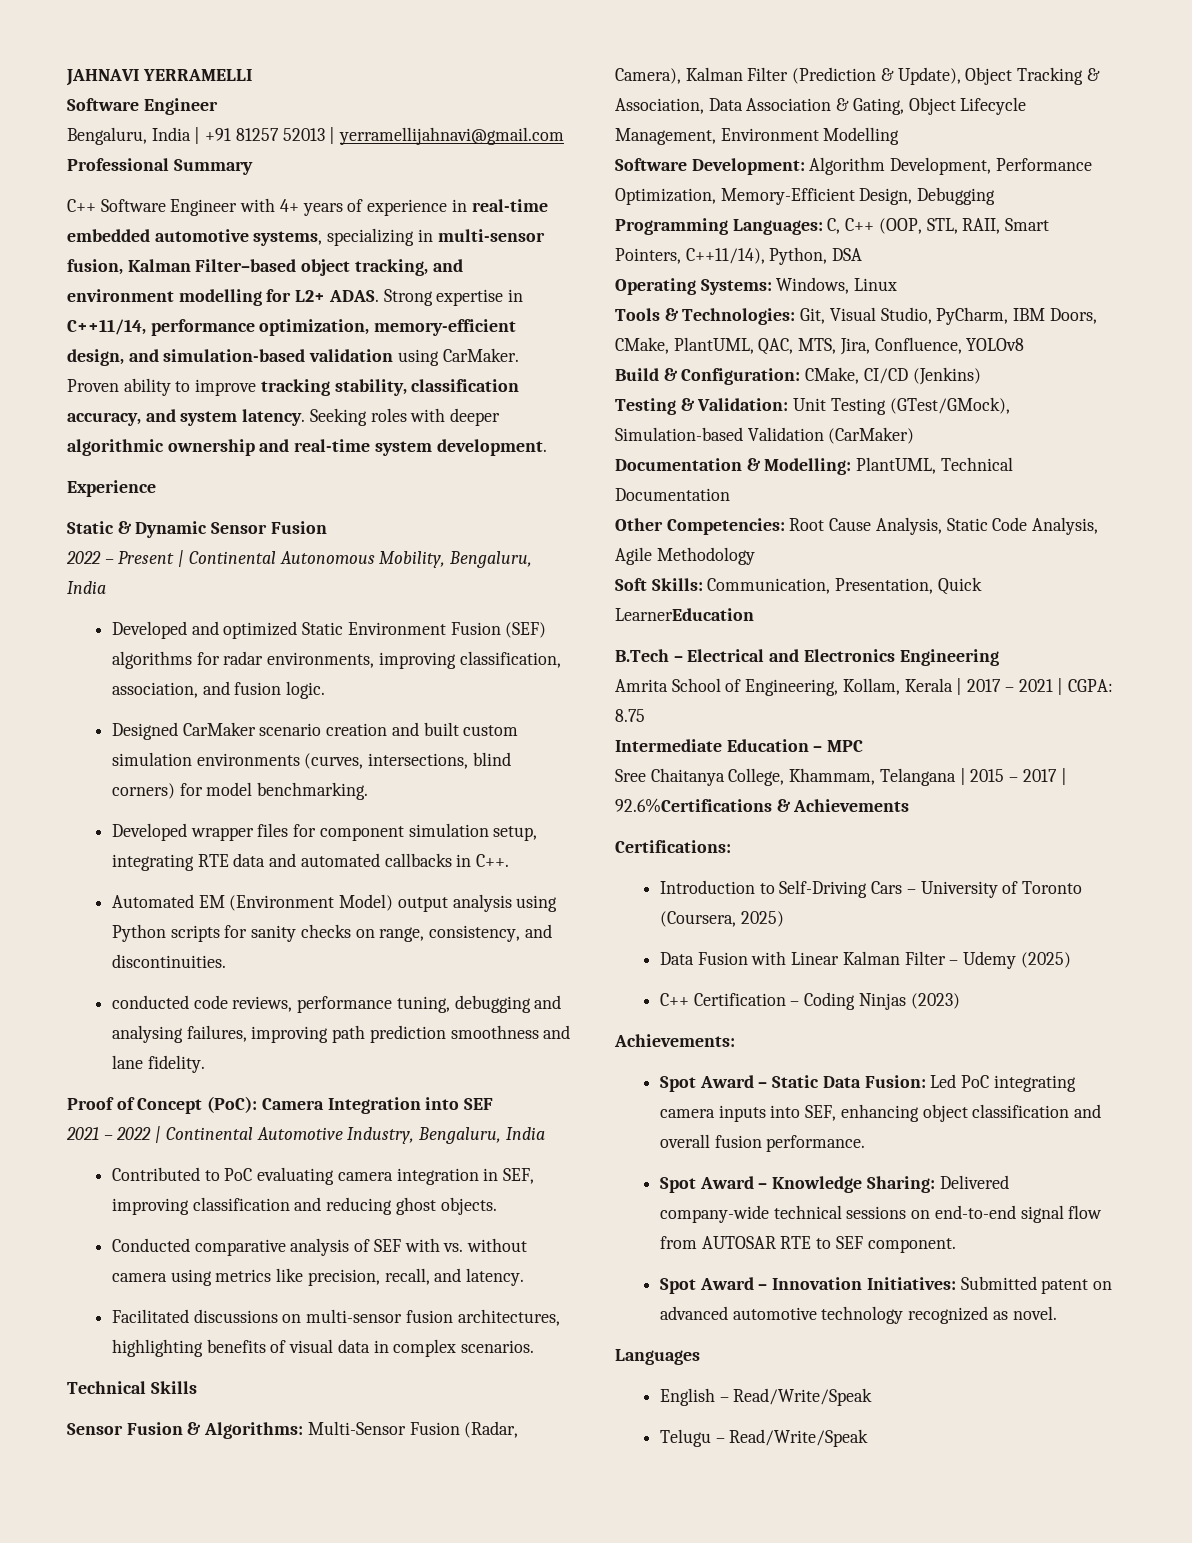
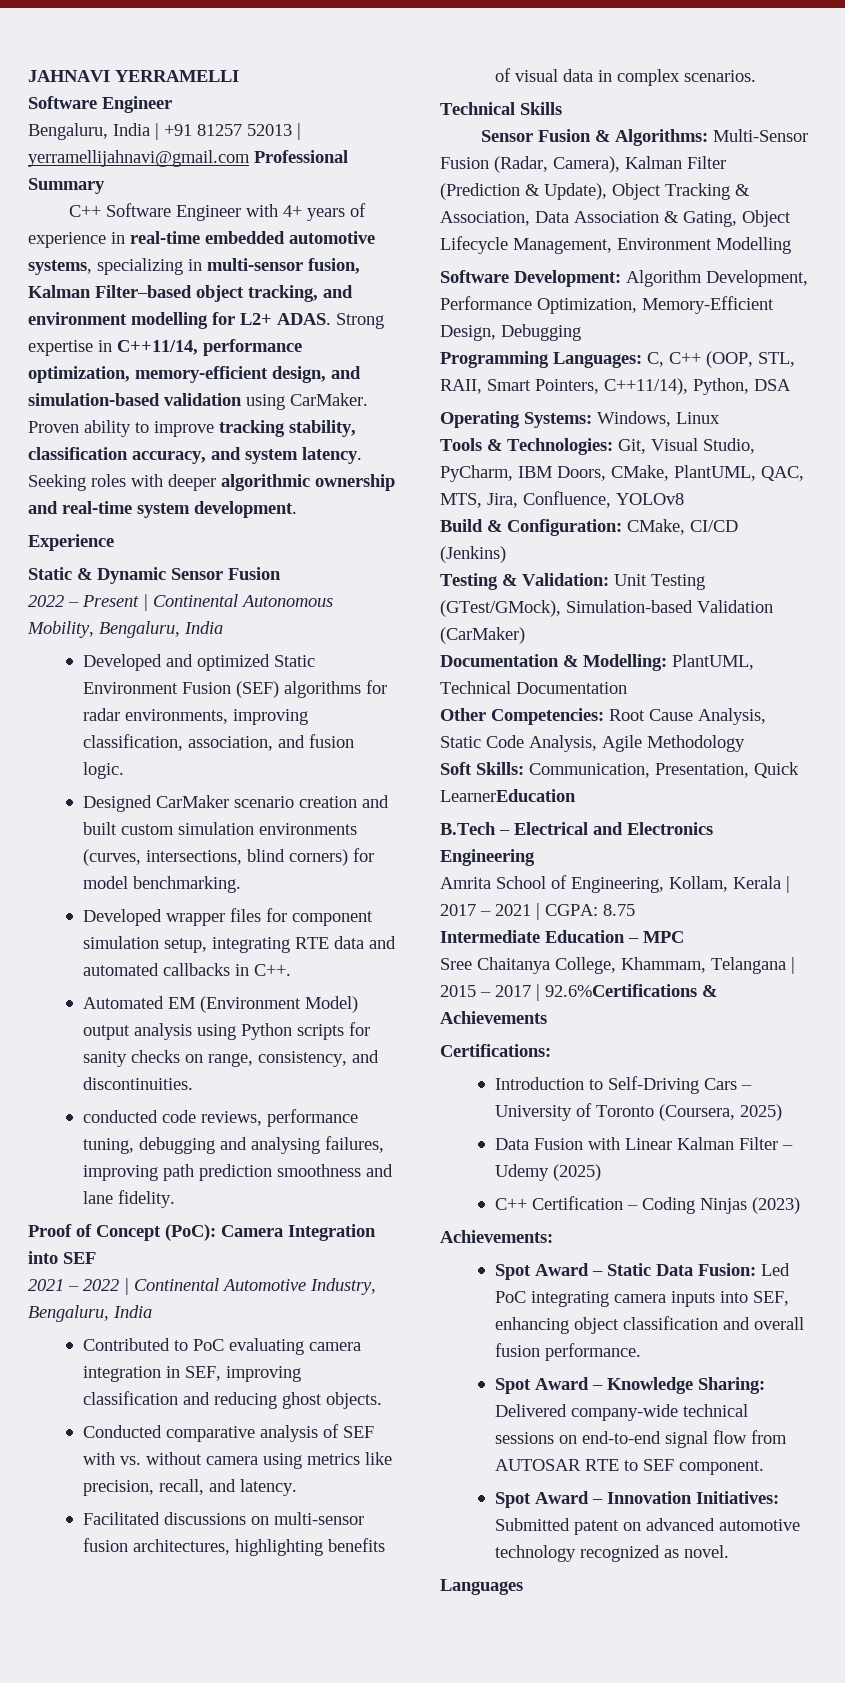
[659,1388,873,1406] [659,1429,869,1447] // English – Read/Write/Speak // Telugu – Read/Write/Speak -> (523, 1587) none

